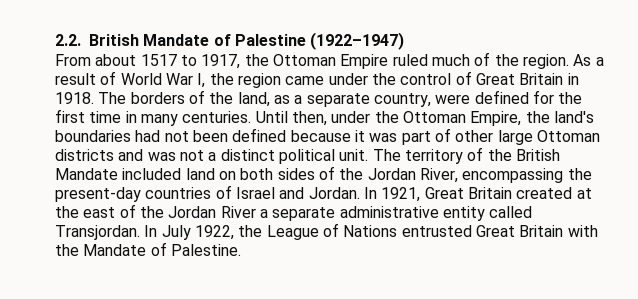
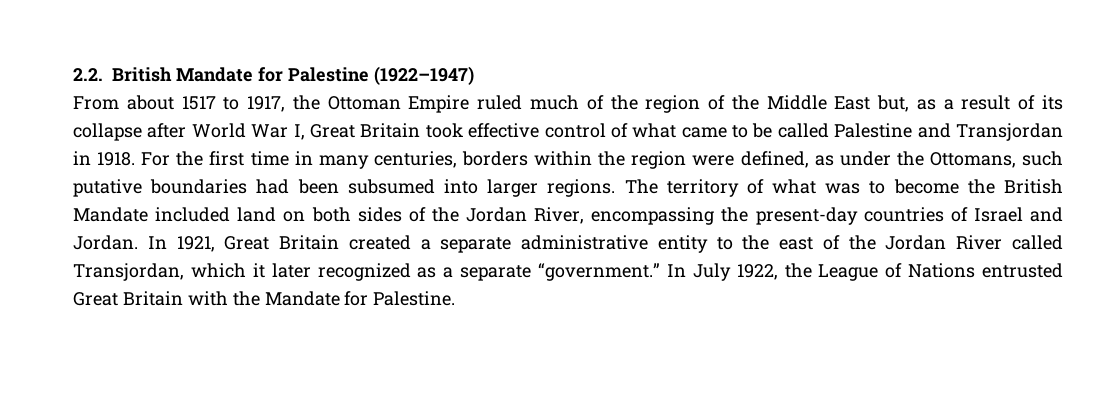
[213,34,231,46] of -> [257,67,283,82] for
[522,54,604,69] [55,71,579,88] [55,90,554,107] region. As a result of World War I, the region came under the control of Great Britain in 1918. The borders of the land, as a separate country, were defined for -> [645,95,1064,113] [73,123,1063,141] [73,151,171,166] region of the Middle East but, as a result of its collapse after World War I, Great Britain took effective control of what came to be called Palestine and Transjordan in 1918. For
[182,111,594,126] [55,128,600,145] [55,147,484,164] centuries. Until then, under the Ottoman Empire, the land's boundaries had not been defined because it was part of other large Ottoman districts and was not a distinct political unit. The territory of -> [373,151,1063,169] [73,179,959,197] centuries, borders within the region were defined, as under the Ottomans, such putative boundaries had been subsumed into larger regions. The territory of what was to become
[576,188,592,199] at -> [420,235,733,253] a separate administrative entity to
[259,206,533,221] [55,225,141,240] a separate administrative entity called Transjordan. -> [1012,235,1064,250] [73,263,661,281] called Transjordan, which it later recognized as a separate “government.”
[150,242,167,256] of -> [344,291,369,306] for

